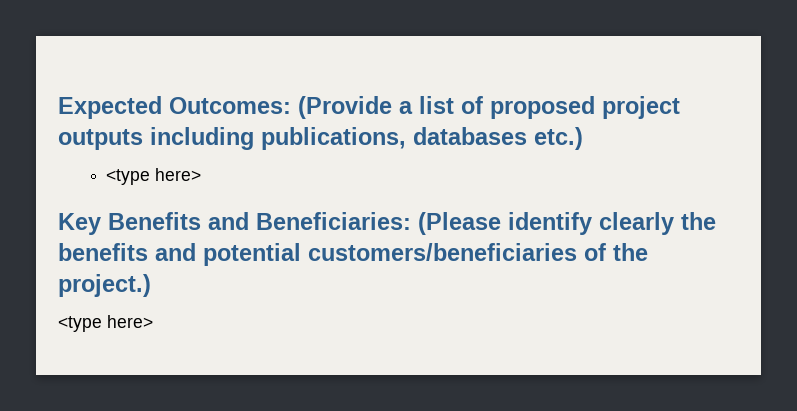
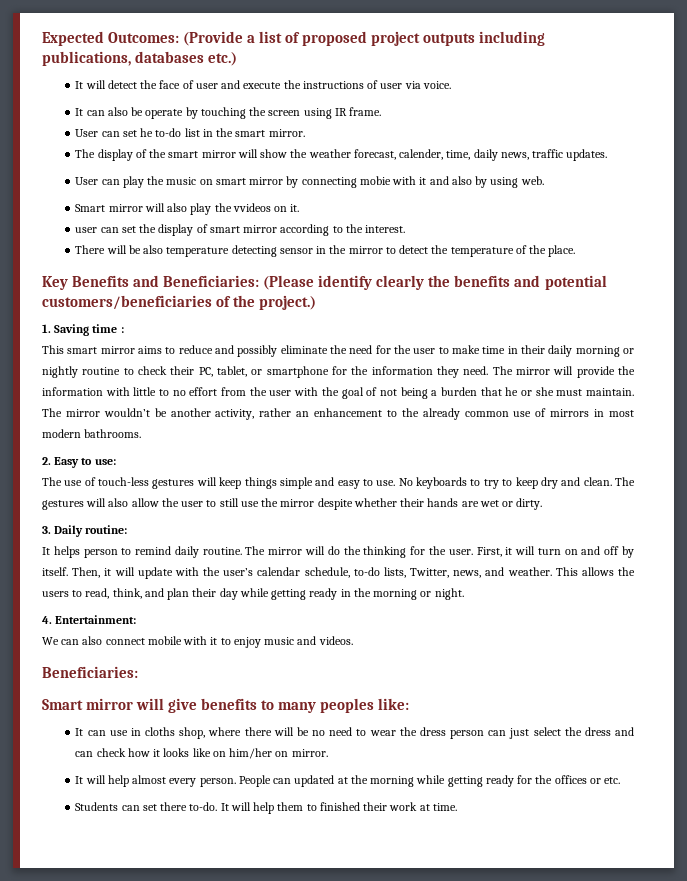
[106,168,202,185] <type here> -> [75,80,451,89] [75,107,382,119] [75,128,305,137] [75,149,608,161] [75,176,544,188] [75,203,300,215] [75,224,406,236] [75,245,576,257] It will detect the face of user and execute the instructions of user via voice. // It can also be operate by touching the screen using IR frame. // User can set he to-do list in the smart mirror. // The display of the smart mirror will show the weather forecast, calender, time, daily news, traffic updates. // User can play the music on smart mirror by connecting mobie with it and also by using web. // Smart mirror will also play the vvideos on it. // user can set the display of smart mirror according to the interest. // There will be also temperature detecting sensor in the mirror to detect the temperature of the place.
[58,315,153,332] <type here> -> [42,324,124,336] [42,345,634,357] [42,366,635,378] [42,387,634,399] [42,408,634,420] [42,429,142,438] [42,457,116,468] [42,477,636,489] [42,498,543,510] [42,525,128,537] [42,546,634,558] [42,567,635,579] [42,588,464,600] [42,615,137,624] [42,636,353,648] [42,666,138,678] [42,698,410,713] [75,727,634,739] [75,748,328,759] [75,775,621,787] [75,802,457,814] 1. Saving time : // This smart mirror aims to reduce and possibly eliminate the need for the user to make time in their daily morning or nightly routine to check their PC, tablet, or smartphone for the information they need. The mirror will provide the information with little to no effort from the user with the goal of not being a burden that he or she must maintain. The mirror wouldn’t be another activity, rather an enhancement to the already common use of mirrors in most modern bathrooms. // 2. Easy to use: // The use of touch-less gestures will keep things simple and easy to use. No keyboards to try to keep dry and clean. The gestures will also allow the user to still use the mirror despite whether their hands are wet or dirty. // 3. Daily routine: // It helps person to remind daily routine. The mirror will do the thinking for the user. First, it will turn on and off by itself. Then, it will update with the user’s calendar schedule, to-do lists, Twitter, news, and weather. This allows the users to read, think, and plan their day while getting ready in the morning or night. // 4. Entertainment: // We can also connect mobile with it to enjoy music and videos. // Beneficiaries: // Smart mirror will give benefits to many peoples like: // It can use in cloths shop, where there will be no need to wear the dress person can just select the dress and can check how it looks like on him/her on mirror. // It will help almost every person. People can updated at the morning while getting ready for the offices or etc. // Students can set there to-do. It will help them to finished their work at time.

